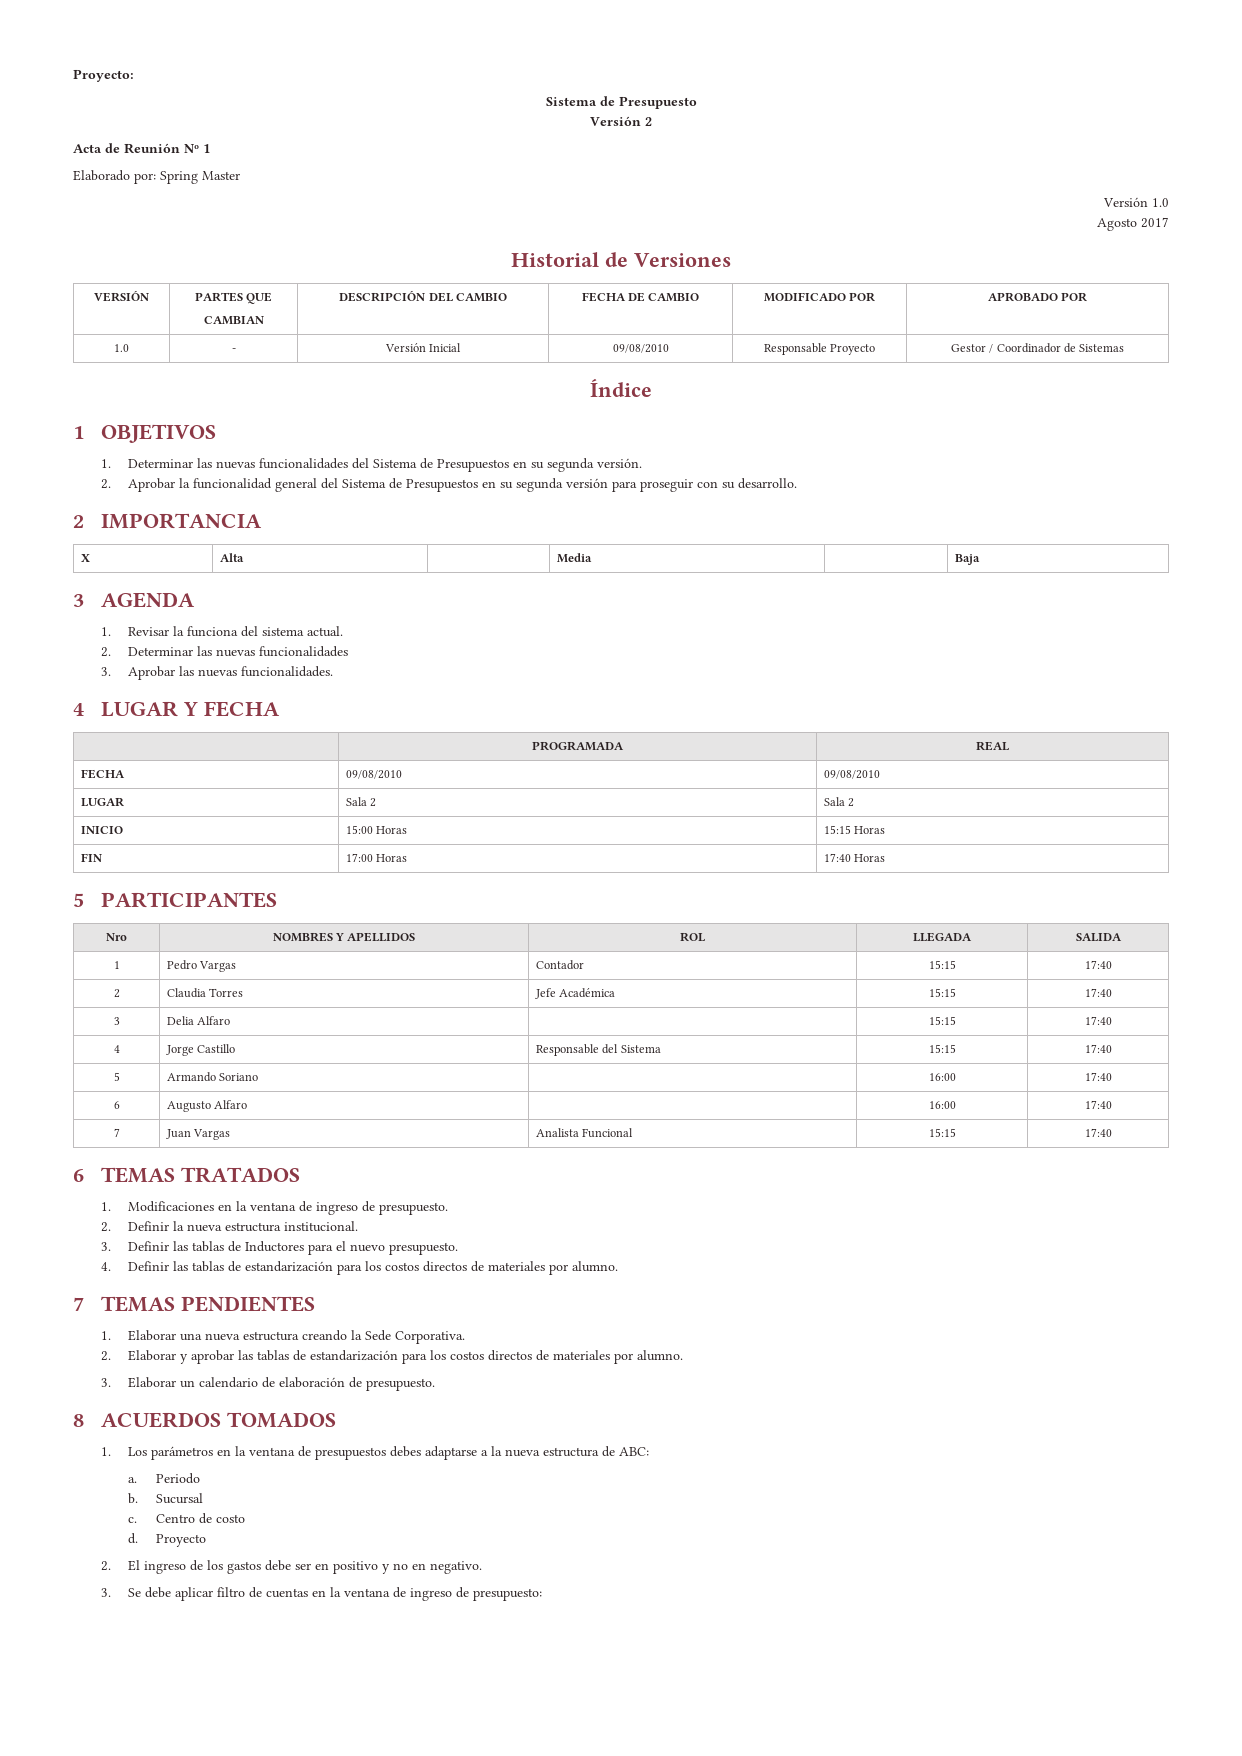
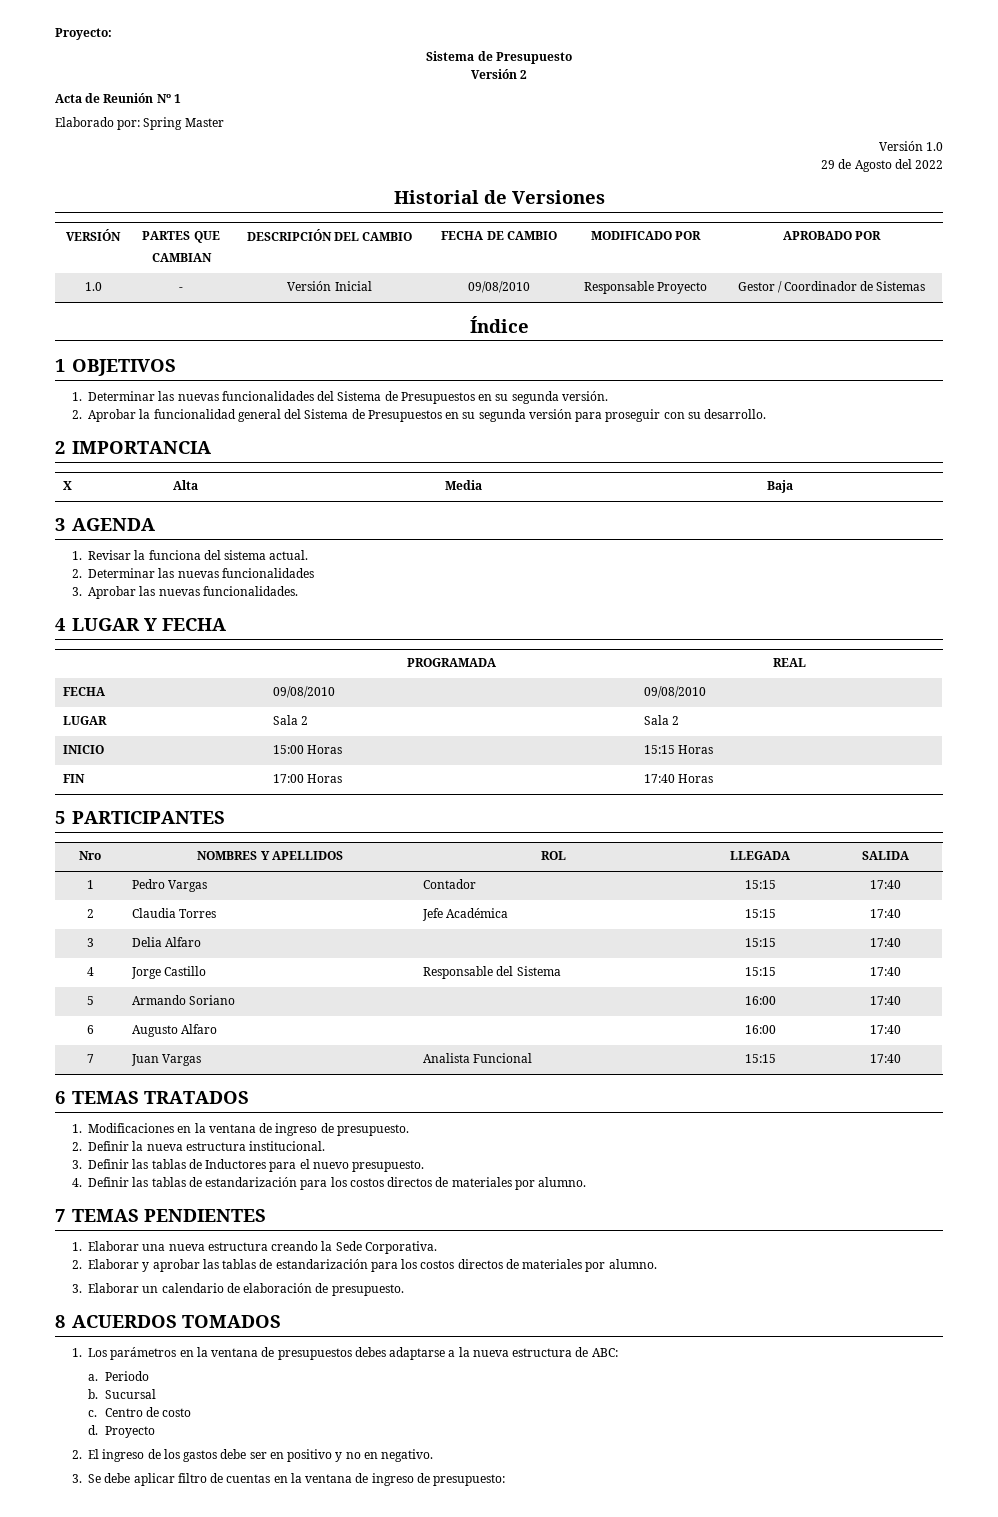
[1097,217,1169,231] Agosto 2017 -> [821,159,943,172] 29 de Agosto del 2022

